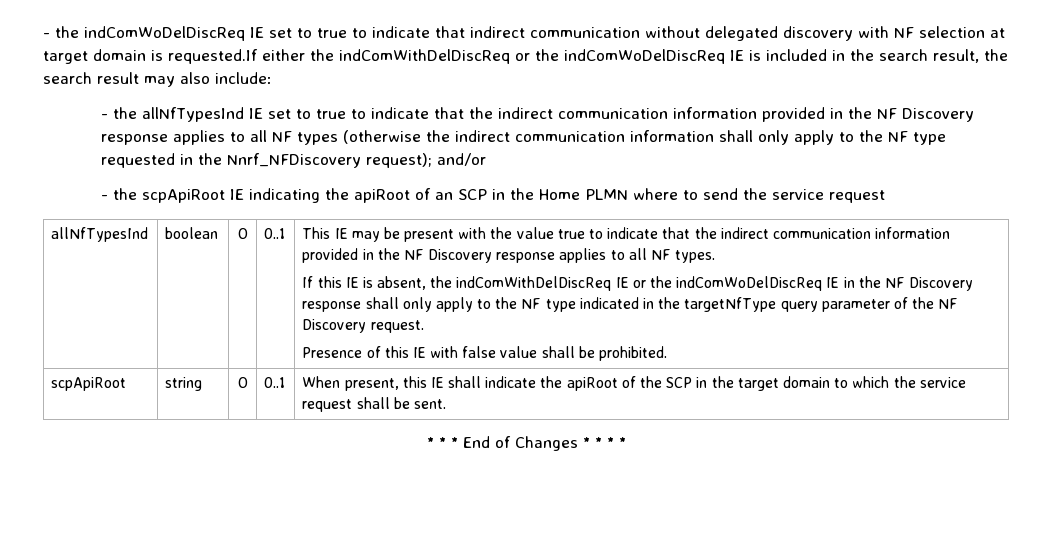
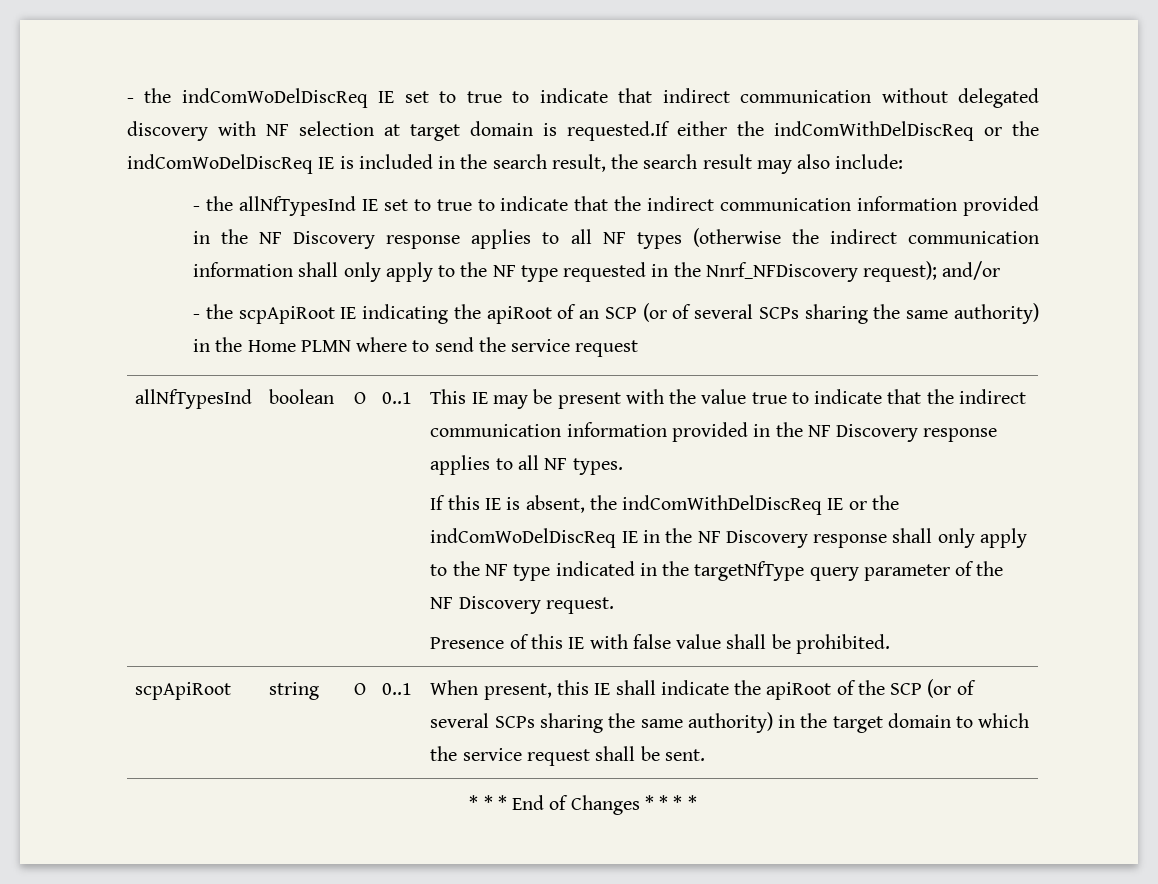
(488, 194) none -> [642,303,1039,324] (or of several SCPs sharing the same authority)
(693, 382) none -> [927,679,976,698] [430,712,773,733] (or of several SCPs sharing the same authority)

